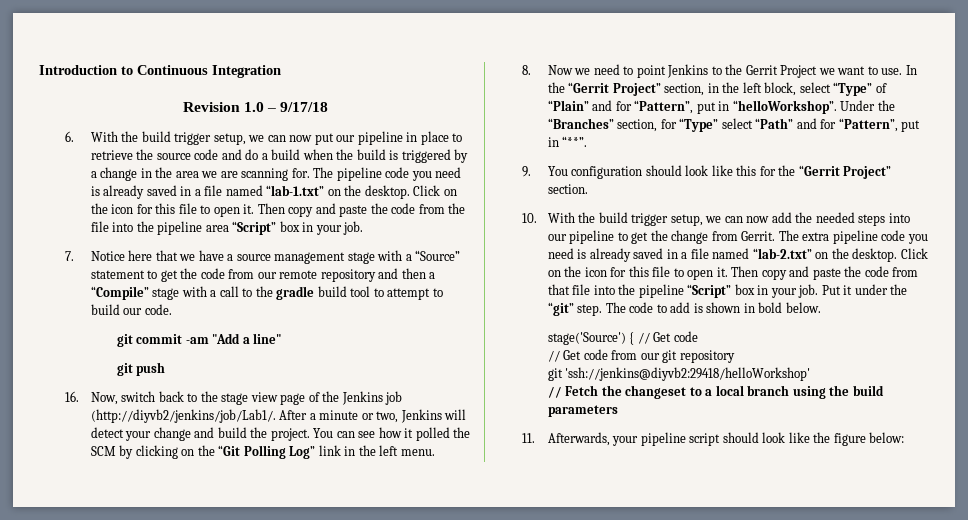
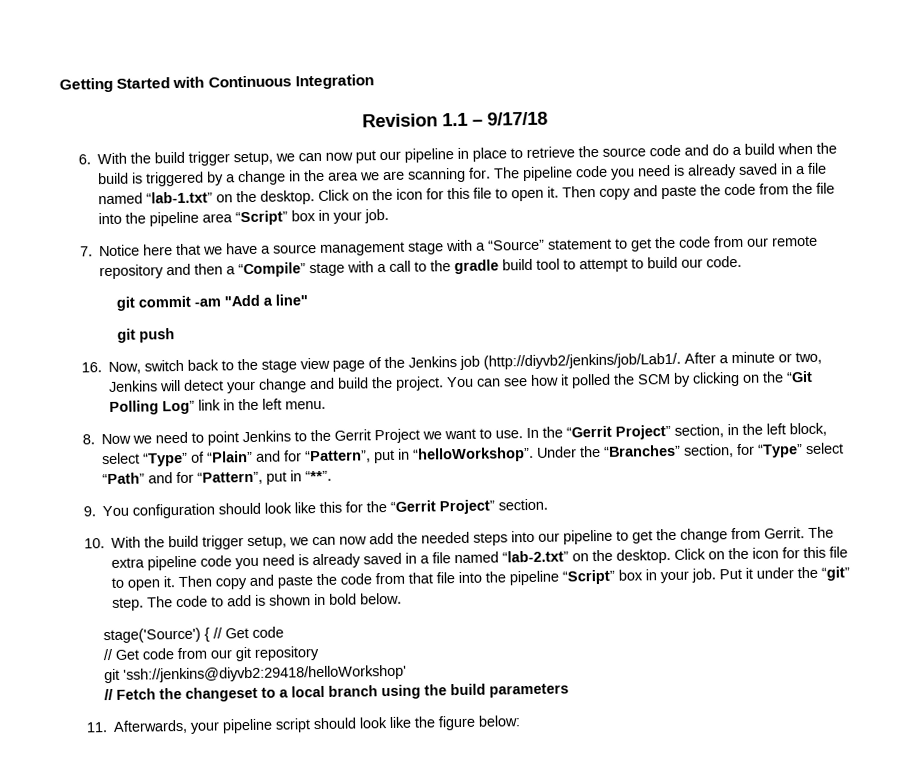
[39,65,133,75] Introduction to -> [59,76,205,93] Getting Started with
[243,102,264,112] 1.0 -> [441,112,468,127] 1.1

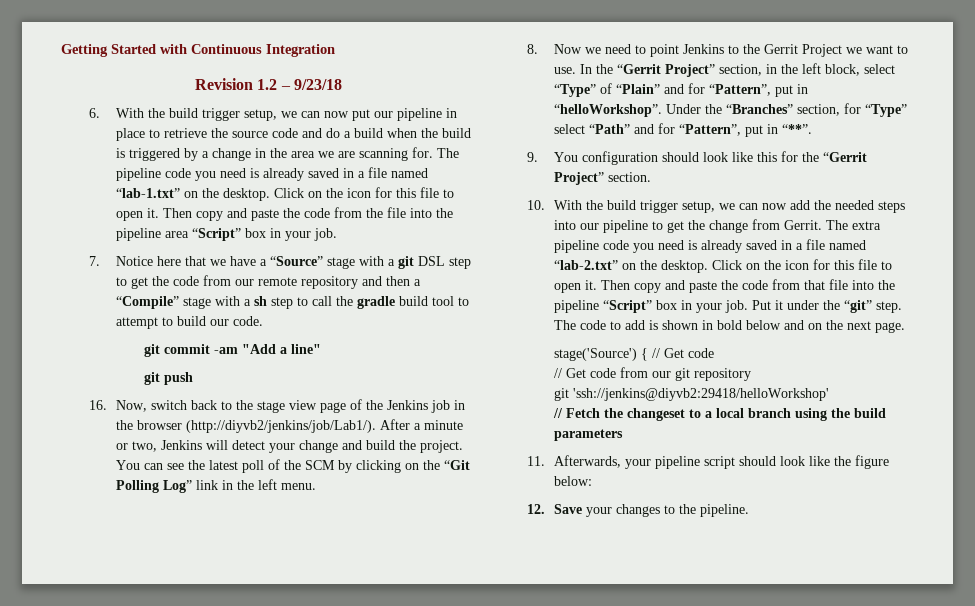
[441,111,548,127] 1.1 – 9/17/18 -> [257,79,342,90] 1.2 – 9/23/18
[273,238,613,256] source management stage with a “Source” statement -> [270,256,472,269] “Source” stage with a git DSL step
[389,260,428,272] call to -> [254,296,333,309] sh step to call
[483,352,682,370] (http://diyvb2/jenkins/job/Lab1/. -> [454,400,466,410] [116,420,377,433] in the browser (http://diyvb2/jenkins/job/Lab1/).
[530,373,612,389] how it polled -> [188,459,281,473] the latest poll of
[360,592,403,605] below. -> [746,320,906,333] below and on the next page.
(521, 721) none -> [526,504,750,517] // 12. Save your changes to the pipeline.

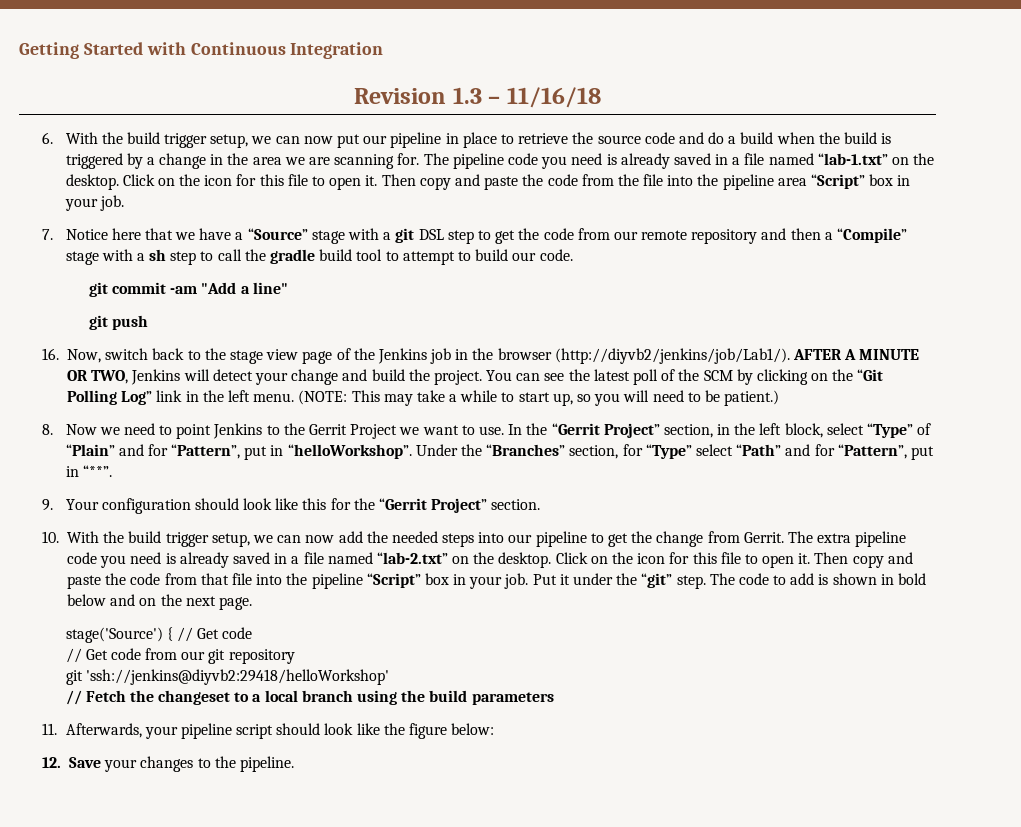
[257,79,342,90] 1.2 – 9/23/18 -> [452,87,601,108] 1.3 – 11/16/18
[380,419,464,430] [116,441,158,452] After a minute or two, -> [792,349,920,360] [67,370,129,384] AFTER A MINUTE OR TWO,
(317, 486) none -> [298,390,780,406] (NOTE: This may take a while to start up, so you will need to be patient.)
[554,152,579,162] You -> [65,499,99,510] Your

